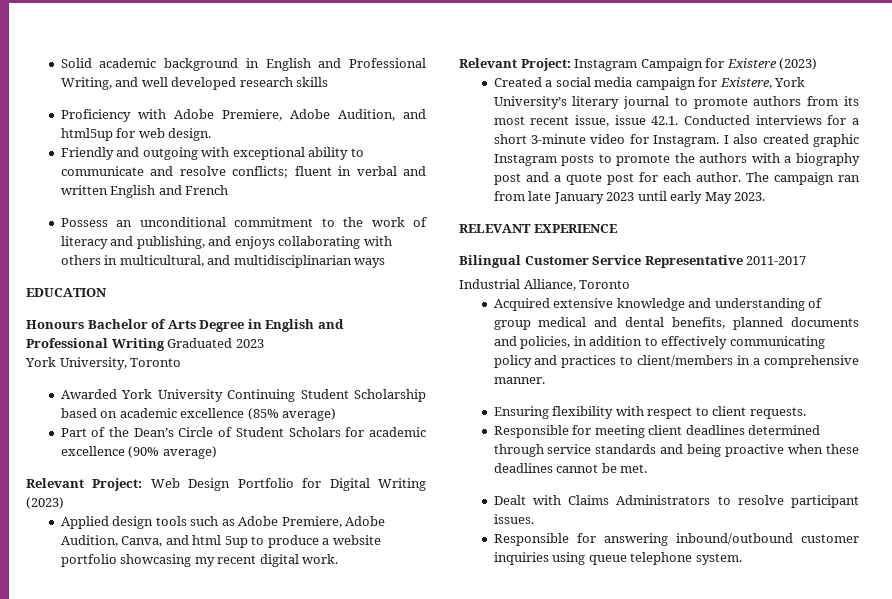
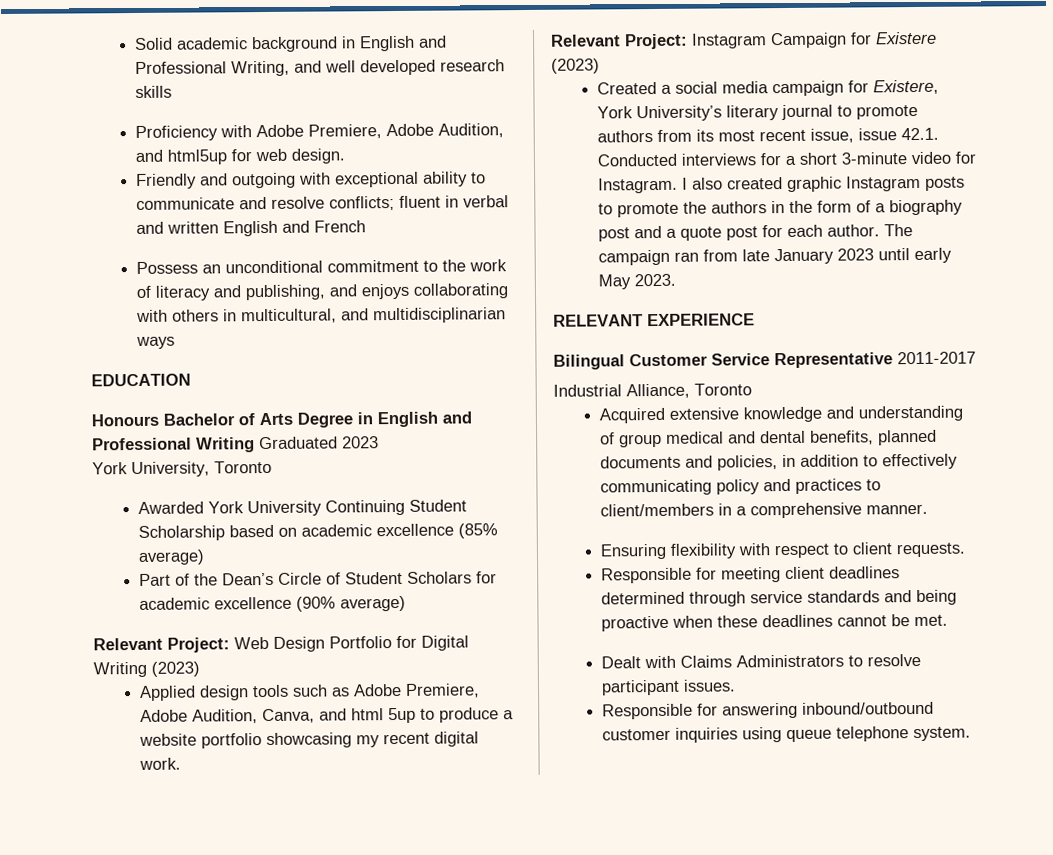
[751,153,780,163] with -> [771,200,872,214] in the form of

